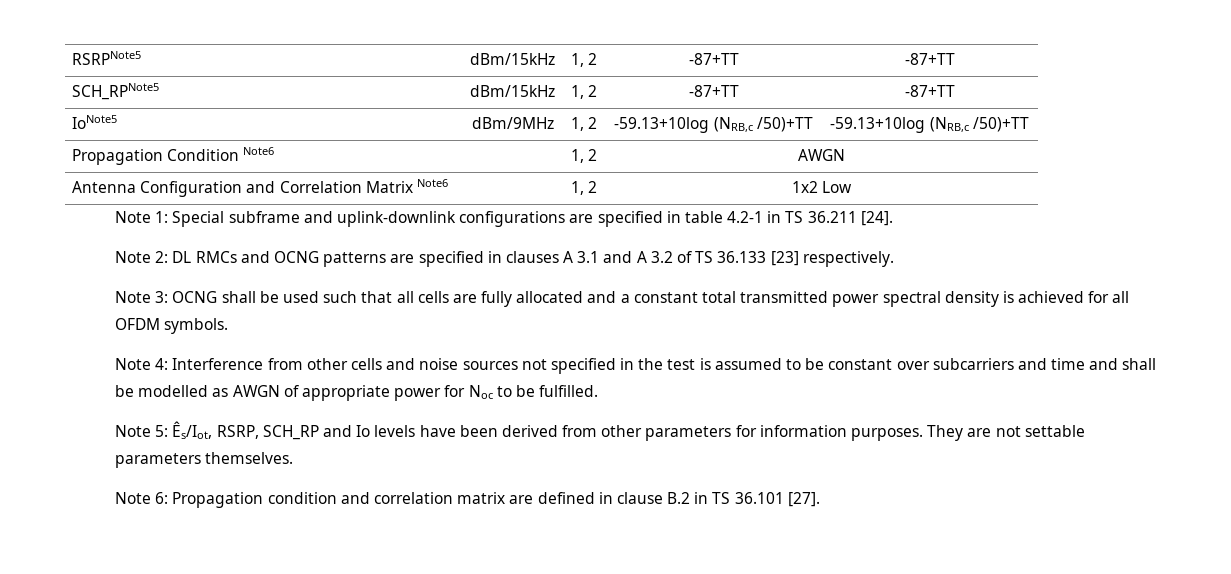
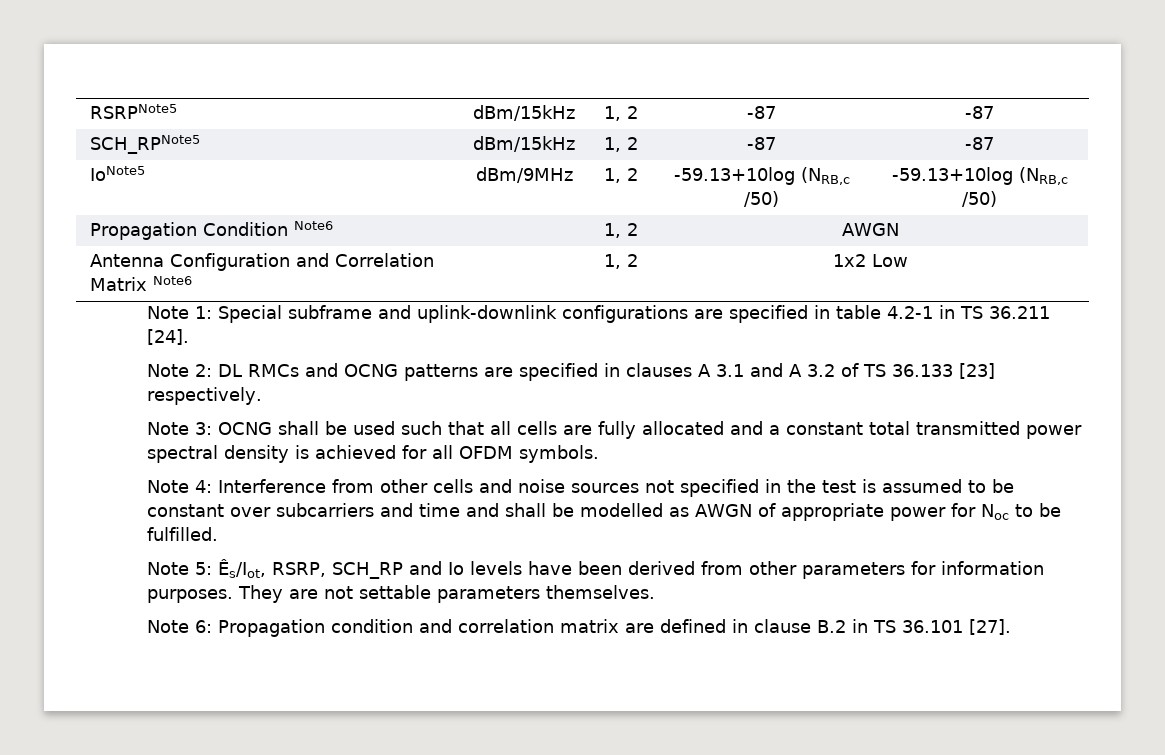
[688,53,739,65] [904,53,955,65] -87+TT | -87+TT -> [746,106,776,119] [964,106,994,119] -87 | -87
[688,85,739,97] [904,85,955,97] -87+TT | -87+TT -> [746,137,776,150] [964,137,994,150] -87 | -87
[756,117,813,132] [830,117,1029,133] /50)+TT | -59.13+10log (NRB,c /50)+TT -> [743,191,779,207] [891,167,1068,185] [961,191,997,207] /50) | -59.13+10log (NRB,c /50)

